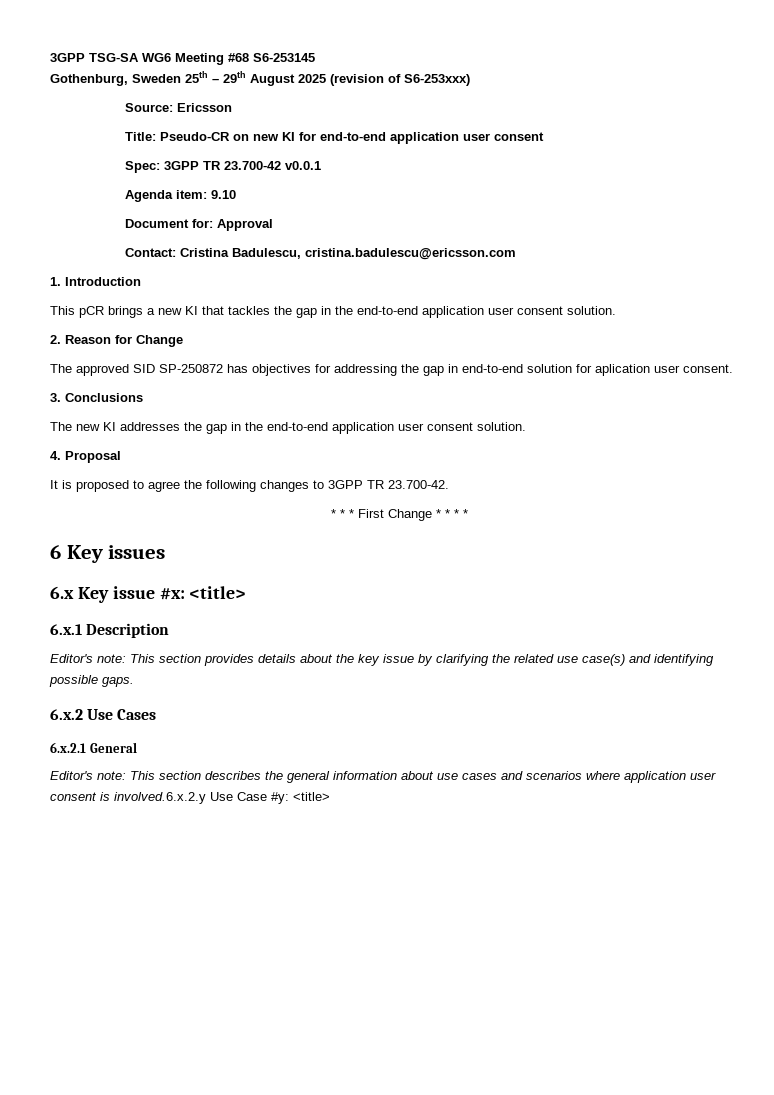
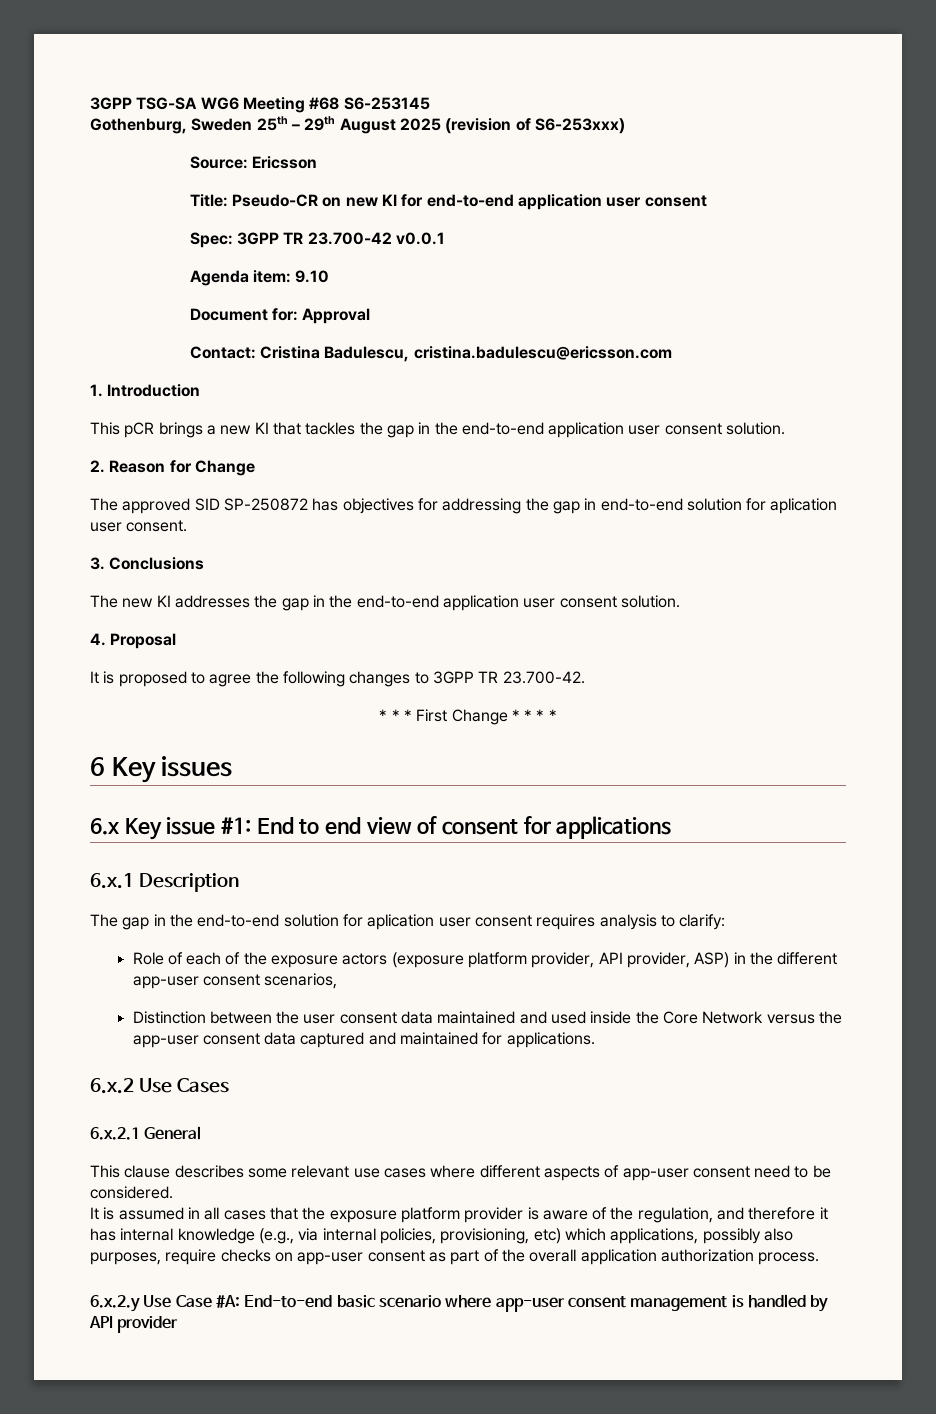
[159,586,247,600] [50,623,170,638] [50,654,714,666] [49,675,134,687] #x: <title> // 6.x.1 Description // Editor's note: This section provides details about the key issue by clarifying the related use case(s) and identifying possible gaps. -> [221,816,672,839] [90,873,239,892] [90,914,726,930] [132,952,838,968] [132,973,338,989] [132,1011,842,1024] [132,1032,595,1048] #1: End to end view of consent for applications // 6.x.1 Description // The gap in the end-to-end solution for aplication user consent requires analysis to clarify: // Role of each of the exposure actors (exposure platform provider, API provider, ASP) in the different app-user consent scenarios, // Distinction between the user consent data maintained and used inside the Core Network versus the app-user consent data captured and maintained for applications.
[50,771,716,783] [50,792,330,804] Editor's note: This section describes the general information about use cases and scenarios where application user consent is involved.6.x.2.y Use Case #y: <title> -> [90,1165,831,1181] [90,1186,173,1199] [90,1207,828,1223] [90,1228,793,1244] [90,1249,820,1265] [90,1294,829,1312] [89,1316,179,1333] This clause describes some relevant use cases where different aspects of app-user consent need to be considered. // It is assumed in all cases that the exposure platform provider is aware of the regulation, and therefore it has internal knowledge (e.g., via internal policies, provisioning, etc) which applications, possibly also purposes, require checks on app-user consent as part of the overall application authorization process. // 6.x.2.y Use Case #A: End-to-end basic scenario where app-user consent management is handled by API provider

